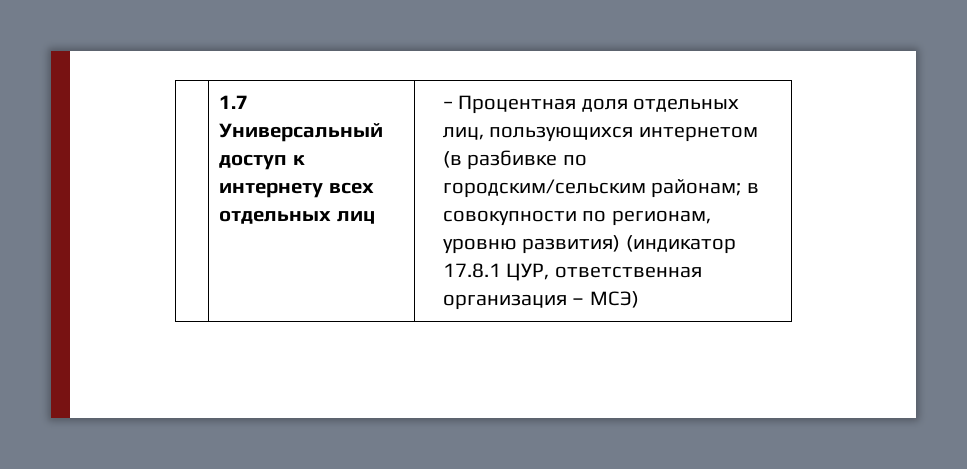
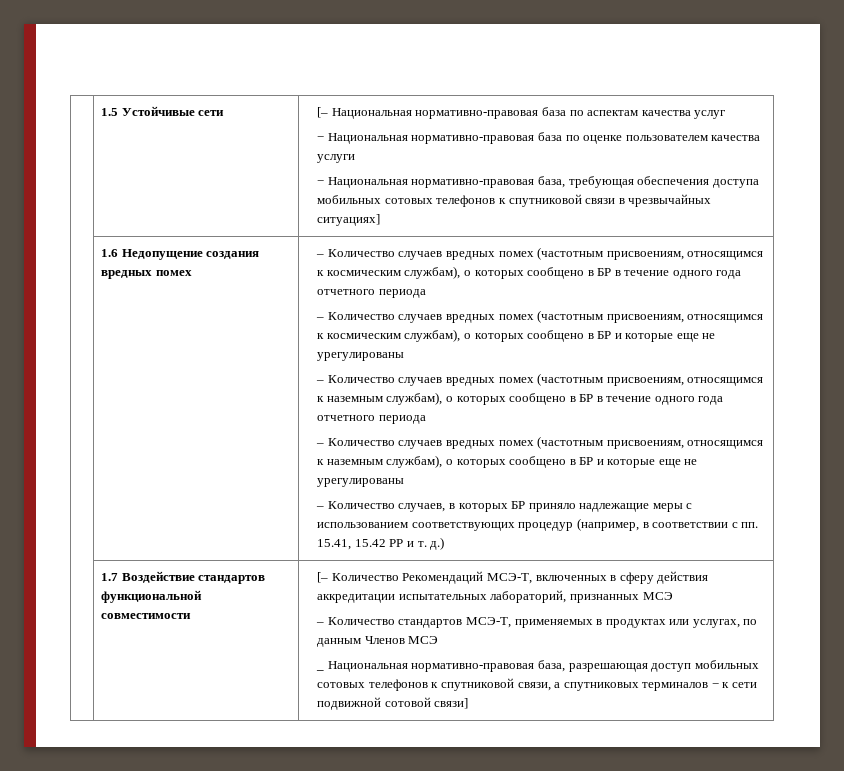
[219,95,249,109] [219,123,384,142] [219,154,305,170] [219,182,374,198] [219,210,375,224] [442,95,740,114] [442,126,758,142] [442,150,587,170] [442,179,759,198] [442,210,711,226] [442,235,736,254] [442,263,702,281] [442,291,639,310] | 1.7 Универсальный доступ к интернету всех отдельных лиц | − Процентная доля отдельных лиц, пользующихся интернетом (в разбивке по городским/сельским районам; в совокупности по регионам, уровню развития) (индикатор 17.8.1 ЦУР, ответственная организация – МСЭ) -> [101,106,225,116] [317,107,726,119] [317,132,761,144] [317,154,356,163] [317,176,759,188] [317,194,712,207] [317,214,381,226] [101,249,260,260] [101,270,192,279] [316,247,764,260] [317,266,742,279] [317,289,426,298] [316,310,764,323] [317,329,716,342] [317,352,405,361] [316,373,764,386] [317,392,724,405] [317,415,426,424] [316,436,764,449] [317,455,698,468] [317,478,405,487] [316,501,693,512] [317,518,759,531] [317,537,445,550] [101,571,266,584] [101,590,203,603] [101,613,192,619] [317,571,709,584] [317,590,673,603] [316,617,758,628] [317,636,439,647] [316,660,759,672] [317,678,757,691] [317,697,469,710] | 1.5 Устойчивые сети | [– Национальная нормативнo-правовая база по аспектам качества услуг // − Национальная нормативно-правовая база по оценке пользователем качества услуги // − Национальная нормативно-правовая база, требующая обеспечения доступа мобильных сотовых телефонов к спутниковой связи в чрезвычайных ситуациях] // | 1.6 Недопущение создания вредных помех | – Количество случаев вредных помех (частотным присвоениям, относящимся к космическим службам), о которых сообщено в БР в течение одного года отчетного периода // – Количество случаев вредных помех (частотным присвоениям, относящимся к космическим службам), о которых сообщено в БР и которые еще не урегулированы // – Количество случаев вредных помех (частотным присвоениям, относящимся к наземным службам), о которых сообщено в БР в течение одного года отчетного периода // – Количество случаев вредных помех (частотным присвоениям, относящимся к наземным службам), о которых сообщено в БР и которые еще не урегулированы // – Количество случаев, в которых БР приняло надлежащие меры с использованием соответствующих процедур (например, в соответствии с пп. 15.41, 15.42 РР и т. д.) // | 1.7 Воздействие стандартов функциональной совместимости | [– Количество Рекомендаций МСЭ-Т, включенных в сферу действия аккредитации испытательных лабораторий, признанных МСЭ // – Количество стандартов МСЭ-Т, применяемых в продуктах или услугах, по данным Членов МСЭ // _ Национальная нормативно-правовая база, разрешающая доступ мобильных сотовых телефонов к спутниковой связи, а спутниковых терминалов − к сети подвижной сотовой связи]

